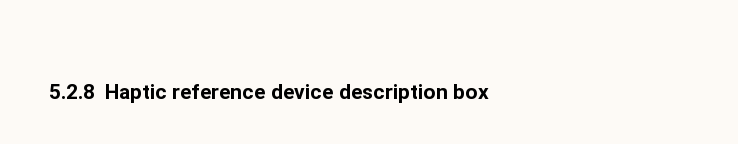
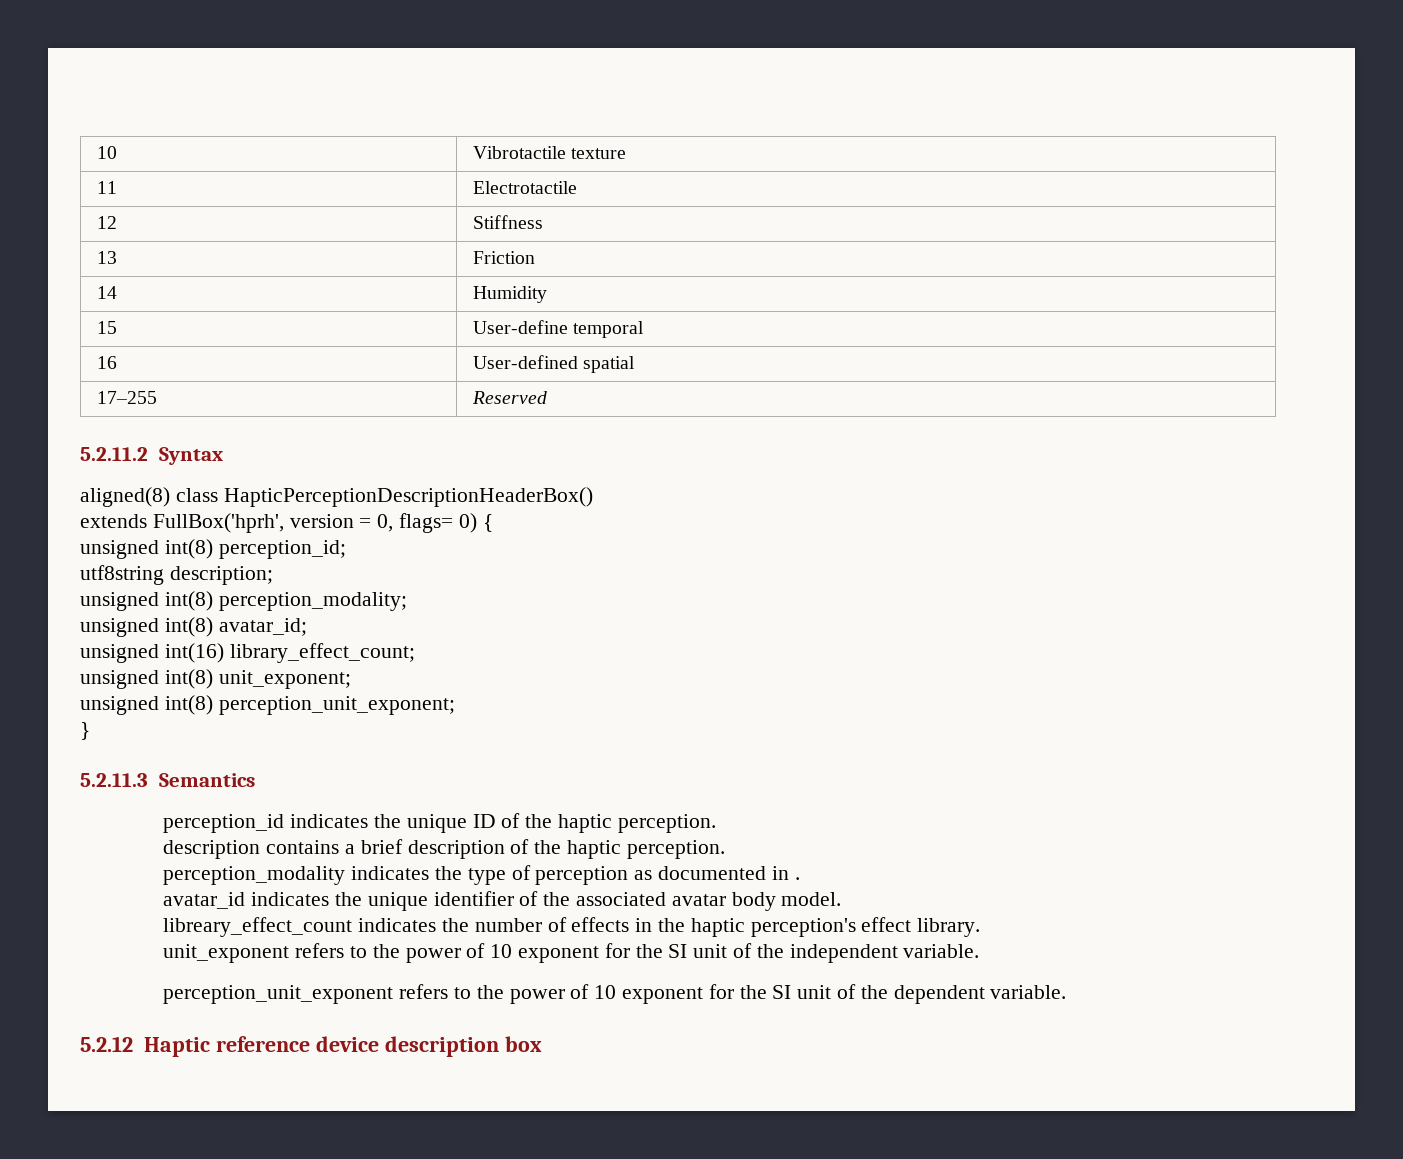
[49,84,95,99] 5.2.8 -> [97,146,118,159] [473,146,627,159] [97,181,118,194] [473,181,578,194] [97,216,118,229] [473,215,544,229] [97,251,118,264] [473,251,536,264] [97,286,118,299] [473,286,548,303] [97,321,118,334] [473,320,645,338] [97,356,118,369] [473,355,636,373] [97,391,158,404] [472,391,548,404] [80,447,223,465] [80,487,593,507] [80,513,493,533] [80,539,346,559] [80,565,273,585] [80,591,407,611] [80,617,307,637] [80,643,415,663] [80,669,351,689] [80,695,455,715] [80,722,90,740] [80,773,255,787] [163,813,716,833] [163,839,725,859] [163,865,800,885] [163,891,842,911] [163,917,981,937] [163,943,980,963] [163,984,1067,1004] [80,1036,133,1052] 10 | Vibrotactile texture // 11 | Electrotactile // 12 | Stiffness // 13 | Friction // 14 | Humidity // 15 | User-define temporal // 16 | User-defined spatial // 17–255 | Reserved // 5.2.11.2 Syntax // aligned(8) class HapticPerceptionDescriptionHeaderBox() // extends FullBox('hprh', version = 0, flags= 0) { // unsigned int(8) perception_id; // utf8string description; // unsigned int(8) perception_modality; // unsigned int(8) avatar_id; // unsigned int(16) library_effect_count; // unsigned int(8) unit_exponent; // unsigned int(8) perception_unit_exponent; // } // 5.2.11.3 Semantics // perception_id indicates the unique ID of the haptic perception. // description contains a brief description of the haptic perception. // perception_modality indicates the type of perception as documented in . // avatar_id indicates the unique identifier of the associated avatar body model. // libreary_effect_count indicates the number of effects in the haptic perception's effect library. // unit_exponent refers to the power of 10 exponent for the SI unit of the independent variable. // perception_unit_exponent refers to the power of 10 exponent for the SI unit of the dependent variable. // 5.2.12

